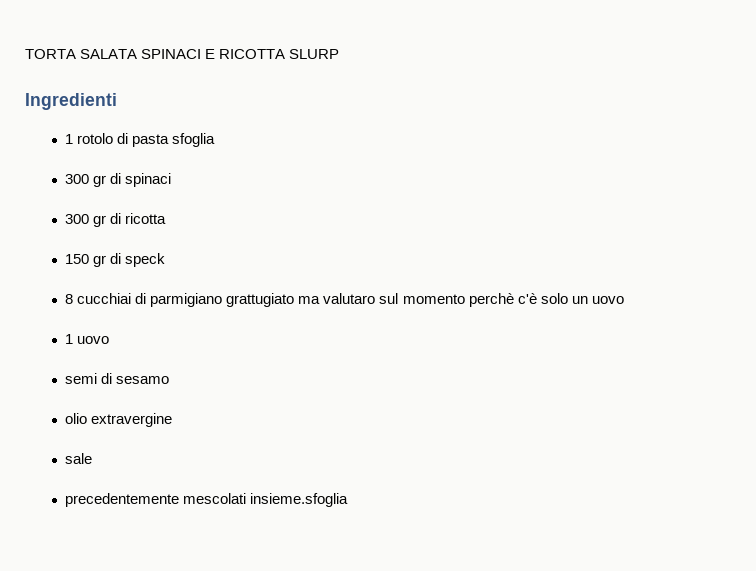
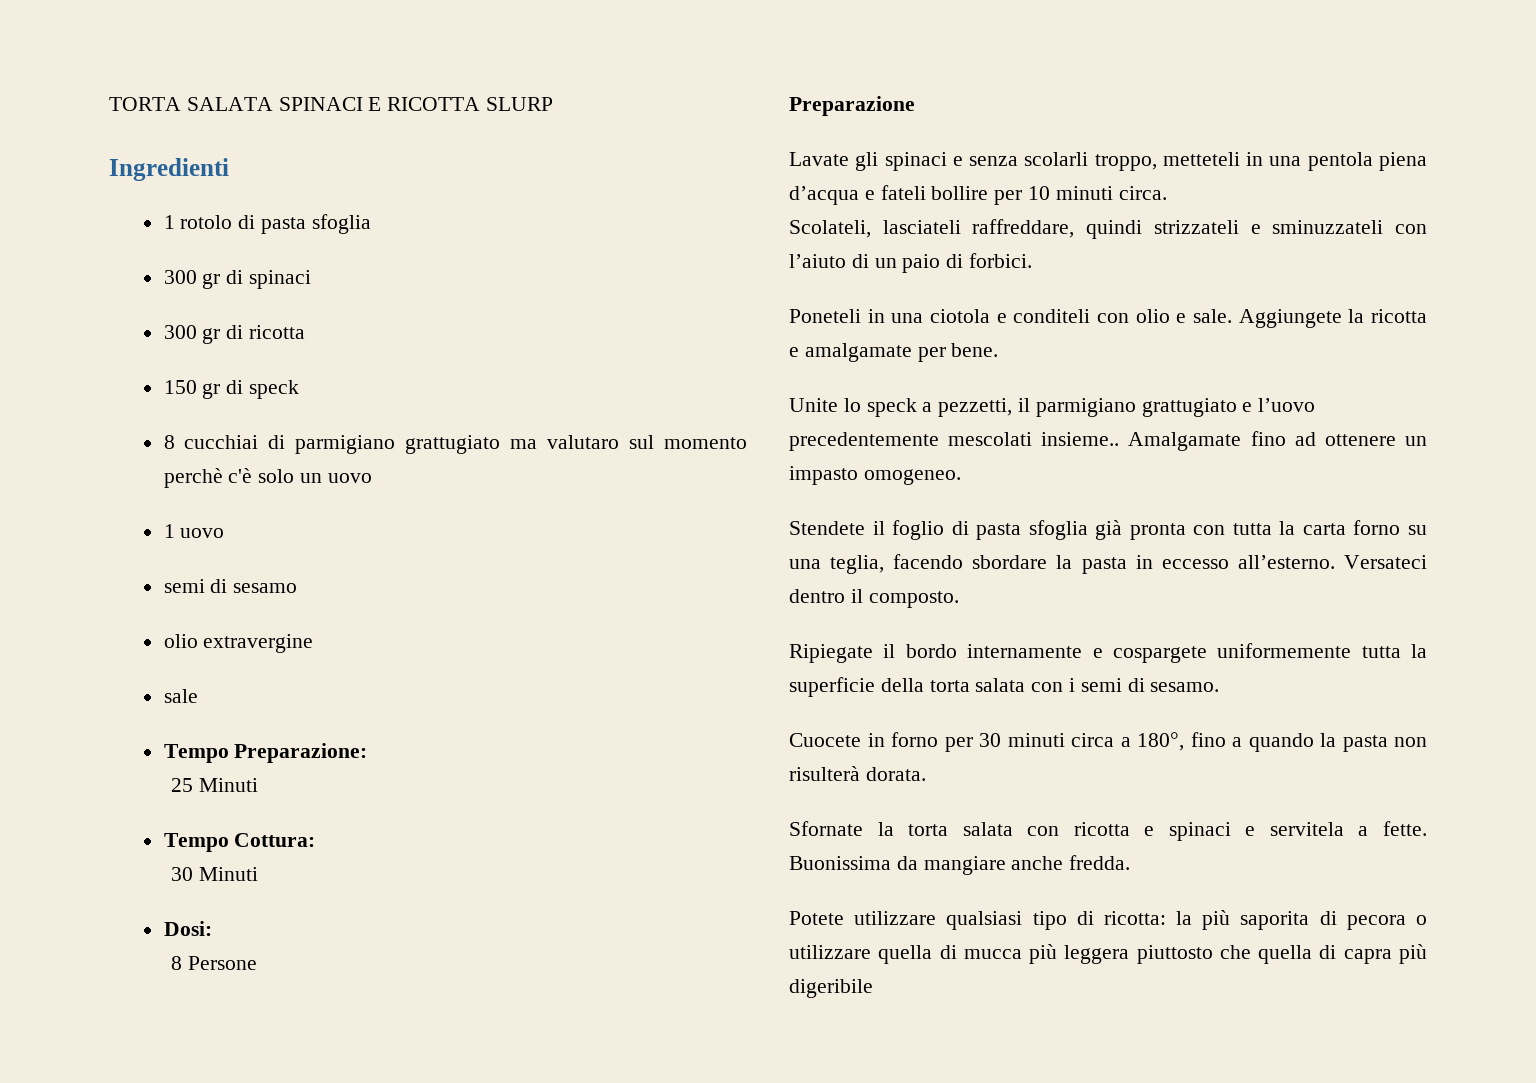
[65,493,349,507] precedentemente mescolati insieme.sfoglia -> [163,743,368,763] [170,778,258,792] [163,833,316,852] [170,867,258,881] [163,921,212,936] [170,956,257,970] [789,96,915,116] [789,152,1427,171] [789,185,1167,205] [789,219,1427,239] [789,253,1033,273] [789,309,1427,328] [789,343,999,362] [789,398,1316,417] [789,431,1427,451] [789,466,961,485] [789,520,1427,540] [789,554,1427,574] [789,589,959,608] [789,643,1427,663] [789,677,1220,697] [789,732,1427,752] [789,766,926,781] [789,821,1427,841] [789,855,1131,875] [789,910,1427,930] [789,944,1427,964] [789,979,873,998] Tempo Preparazione: // 25 Minuti // Tempo Cottura: // 30 Minuti // Dosi: // 8 Persone // Preparazione // Lavate gli spinaci e senza scolarli troppo, metteteli in una pentola piena d’acqua e fateli bollire per 10 minuti circa. // Scolateli, lasciateli raffreddare, quindi strizzateli e sminuzzateli con l’aiuto di un paio di forbici. // Poneteli in una ciotola e conditeli con olio e sale. Aggiungete la ricotta e amalgamate per bene. // Unite lo speck a pezzetti, il parmigiano grattugiato e l’uovo precedentemente mescolati insieme.. Amalgamate fino ad ottenere un impasto omogeneo. // Stendete il foglio di pasta sfoglia già pronta con tutta la carta forno su una teglia, facendo sbordare la pasta in eccesso all’esterno. Versateci dentro il composto. // Ripiegate il bordo internamente e cospargete uniformemente tutta la superficie della torta salata con i semi di sesamo. // Cuocete in forno per 30 minuti circa a 180°, fino a quando la pasta non risulterà dorata. // Sfornate la torta salata con ricotta e spinaci e servitela a fette. Buonissima da mangiare anche fredda. // Potete utilizzare qualsiasi tipo di ricotta: la più saporita di pecora o utilizzare quella di mucca più leggera piuttosto che quella di capra più digeribile

